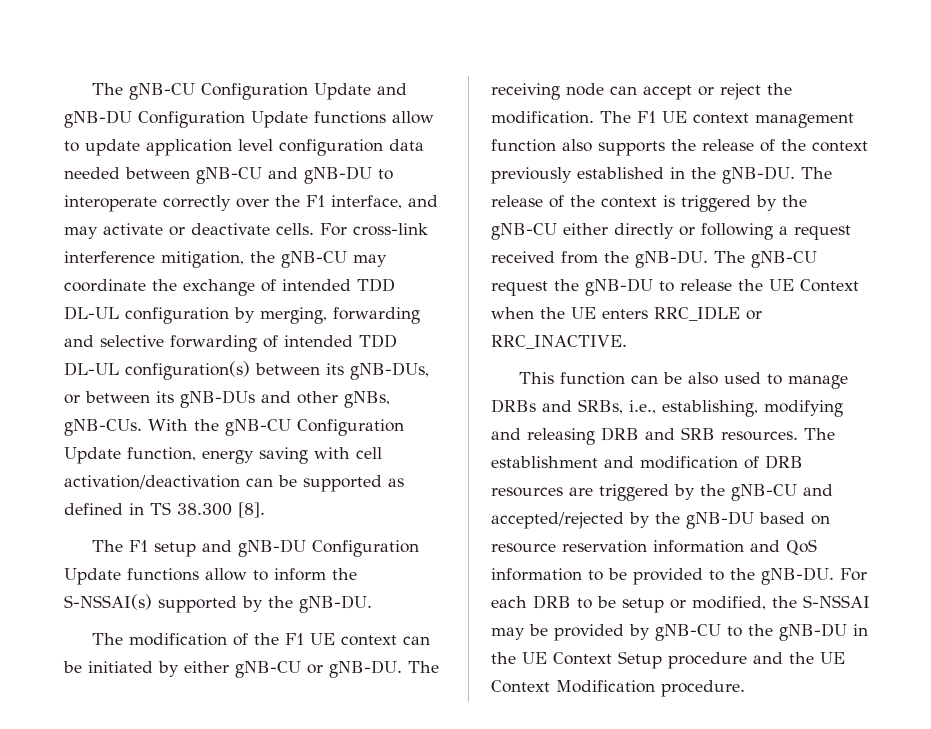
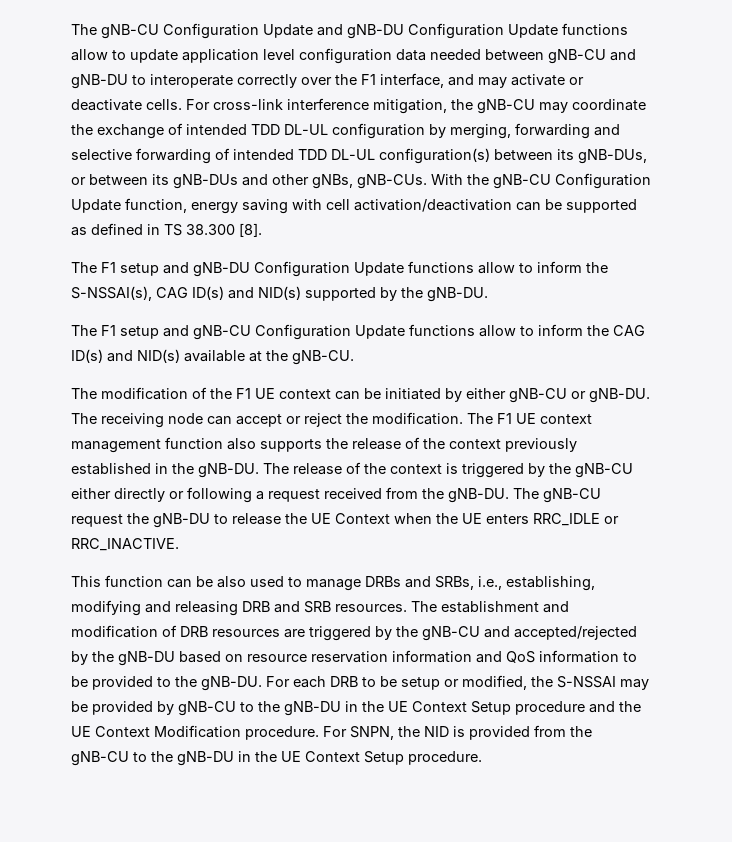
[64,594,152,610] S-NSSAI(s) -> [71,286,301,301] S-NSSAI(s), CAG ID(s) and NID(s)
(372, 604) none -> [71,324,645,340] [71,349,354,365] // The F1 setup and gNB-CU Configuration Update functions allow to inform the CAG ID(s) and NID(s) available at the gNB-CU.
(745, 688) none -> [323,725,592,740] [71,751,482,766] For SNPN, the NID is provided from the gNB-CU to the gNB-DU in the UE Context Setup procedure.

